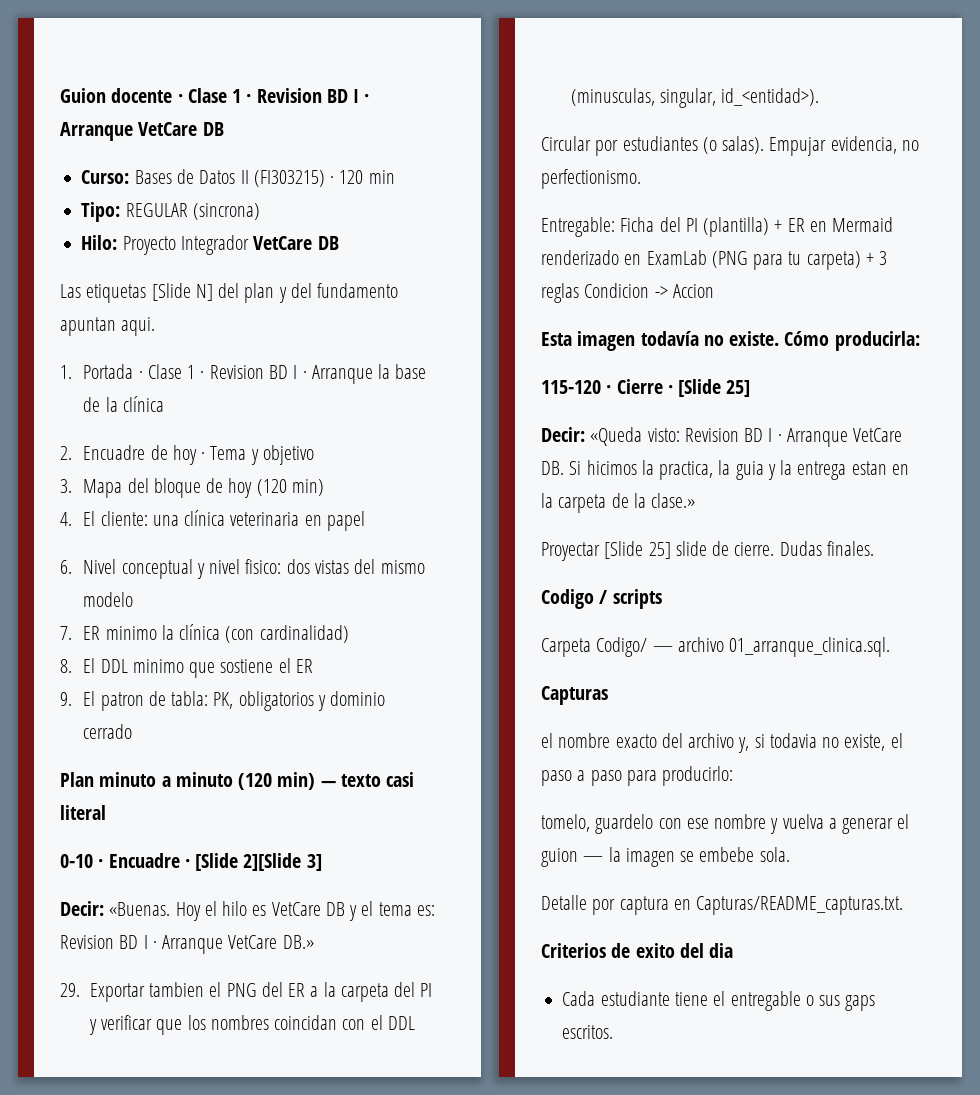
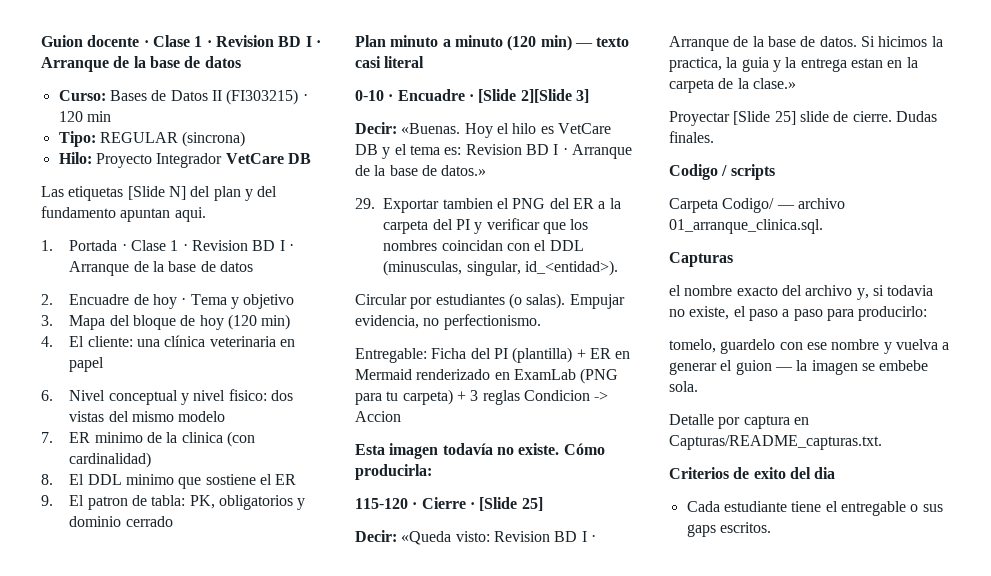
[138,122,224,136] VetCare DB -> [113,56,241,68] de la base de datos
[378,364,427,379] [83,396,164,412] la base de la clínica -> [133,261,253,272] de la base de datos
[161,624,221,640] la clínica -> [146,432,223,443] de la clinica
[228,935,314,949] VetCare DB.» -> [355,165,487,176] de la base de datos.»
[853,428,903,442] [541,461,564,475] VetCare DB. -> [733,36,857,47] de la base de datos.

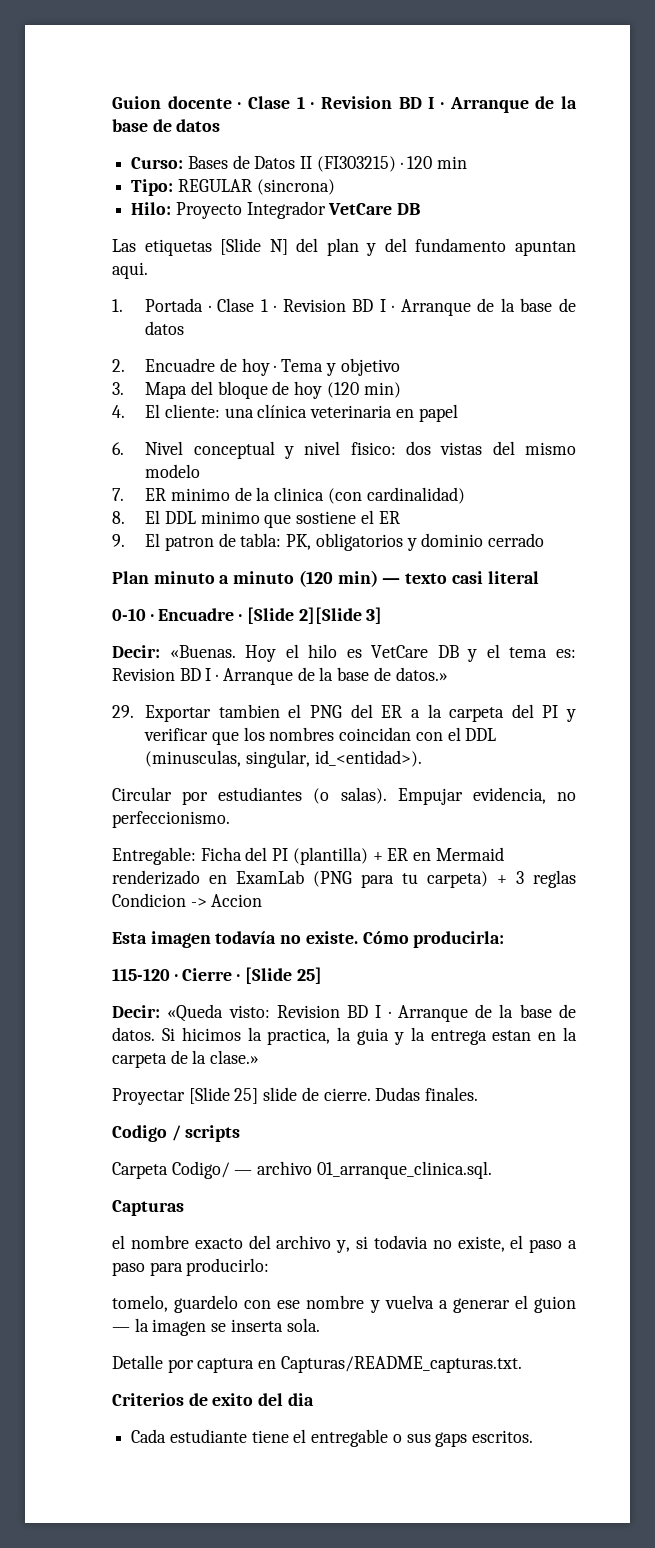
[443,314,541,330] perfectionismo. -> [112,811,230,828] perfeccionismo.
[879,360,929,371] embebe -> [230,1319,283,1332] inserta

